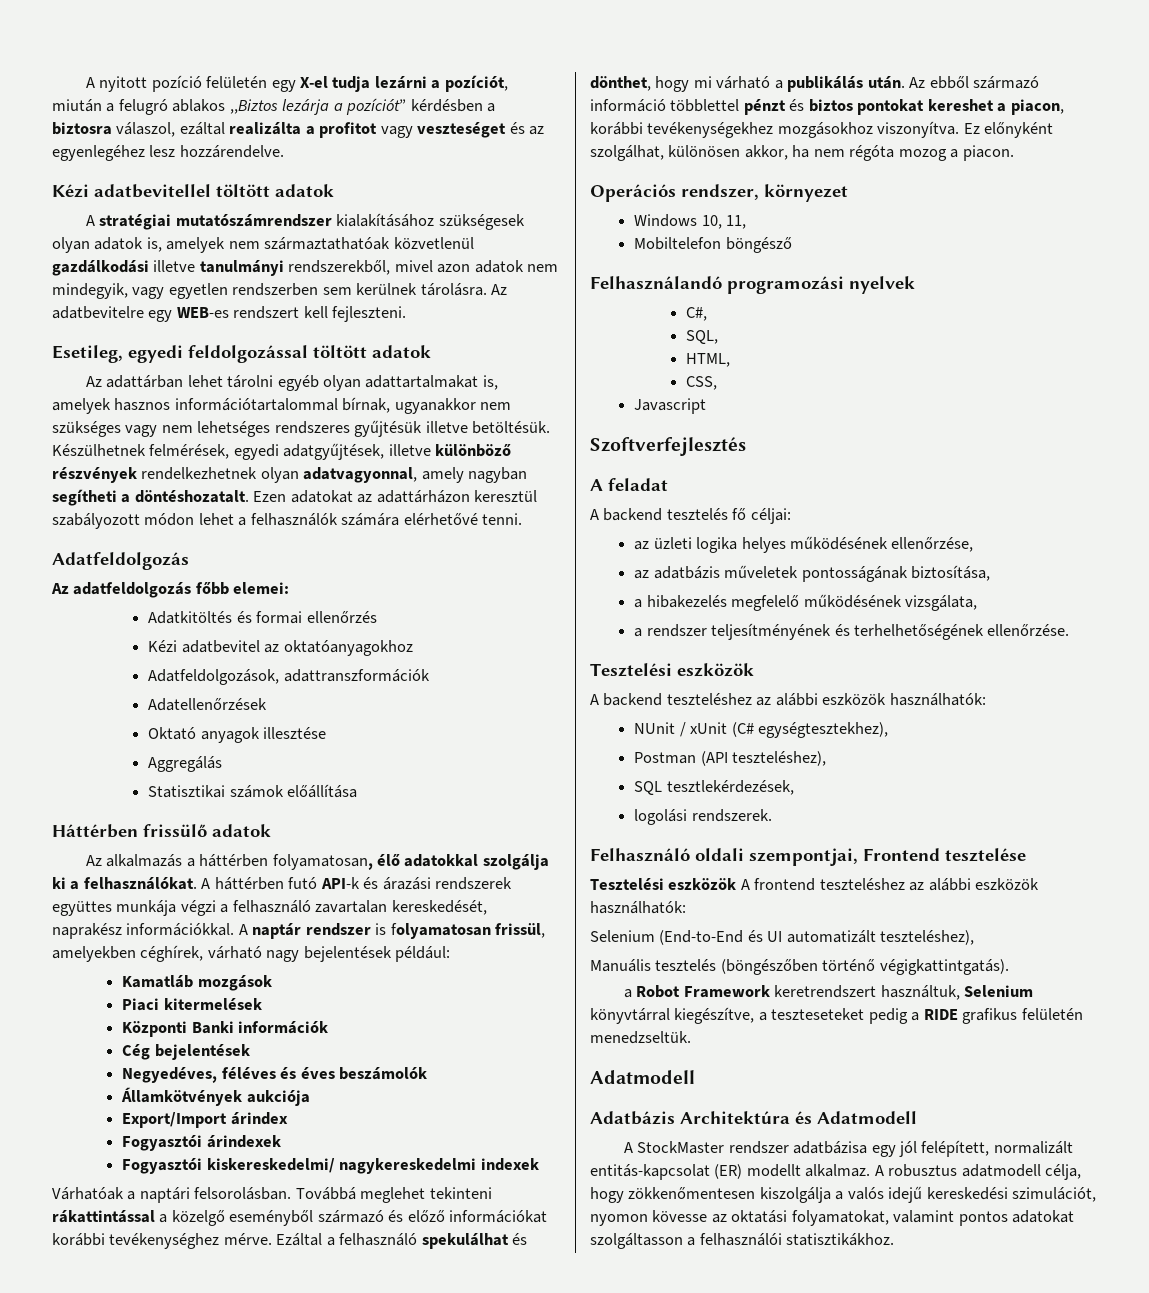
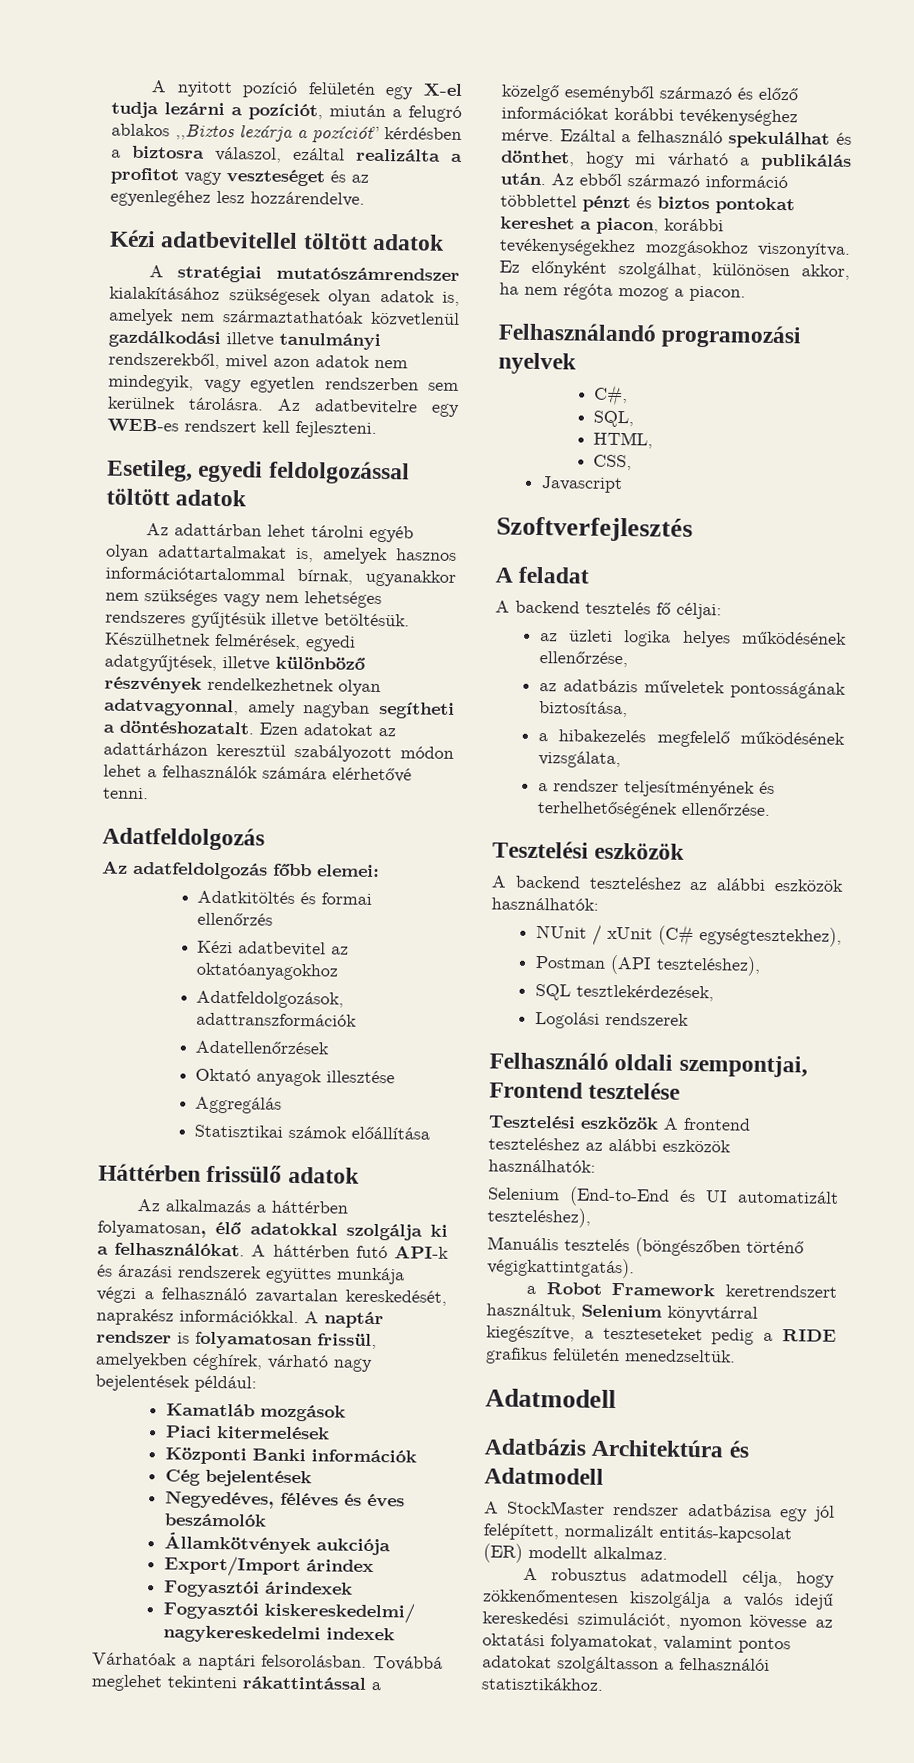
[590,184,848,202] [634,214,747,229] [634,237,792,253] // Operációs rendszer, környezet // Windows 10, 11, // Mobiltelefon böngésző -> (746, 293) none
[634,809,772,825] logolási rendszerek. -> [534,1011,689,1029] Logolási rendszerek
(871, 1170) none -> (668, 1553) //

